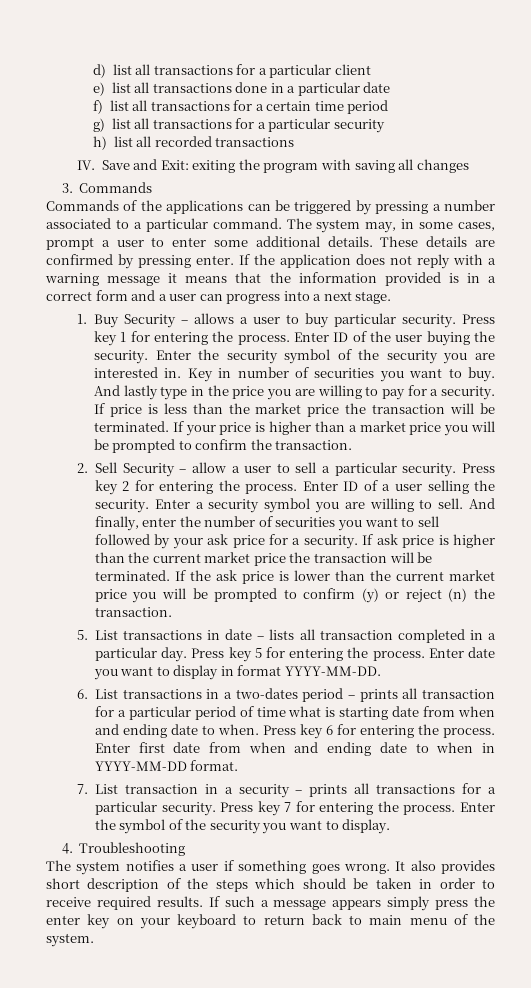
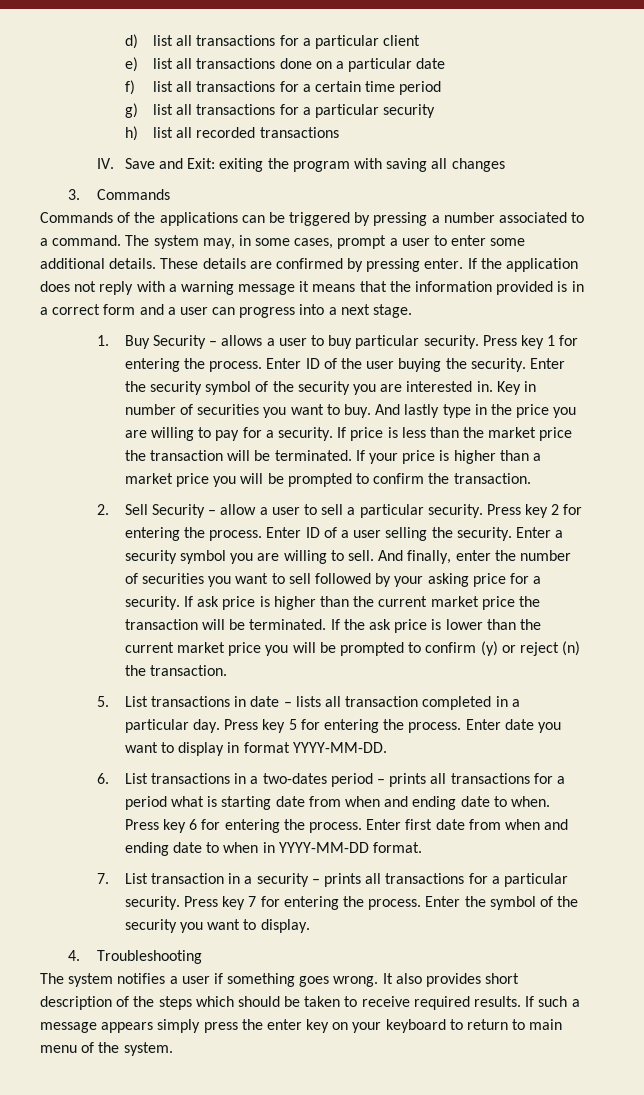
[270,83,284,93] in -> [315,61,332,69] on
[145,218,208,232] particular -> (48, 242) none
[207,534,229,545] ask -> [427,573,469,587] asking
[421,689,495,699] [94,706,286,720] transaction for a particular period of time -> [450,773,565,784] [124,796,167,810] transactions for a period
[419,878,475,889] in order -> (341, 1001) none
[311,914,342,925] back -> (509, 1024) none

